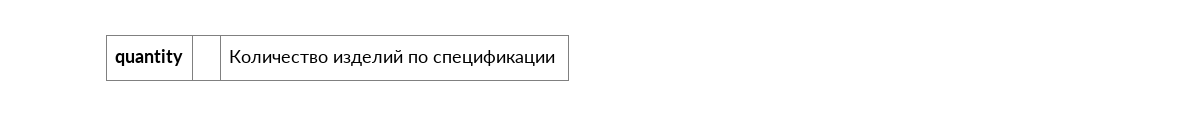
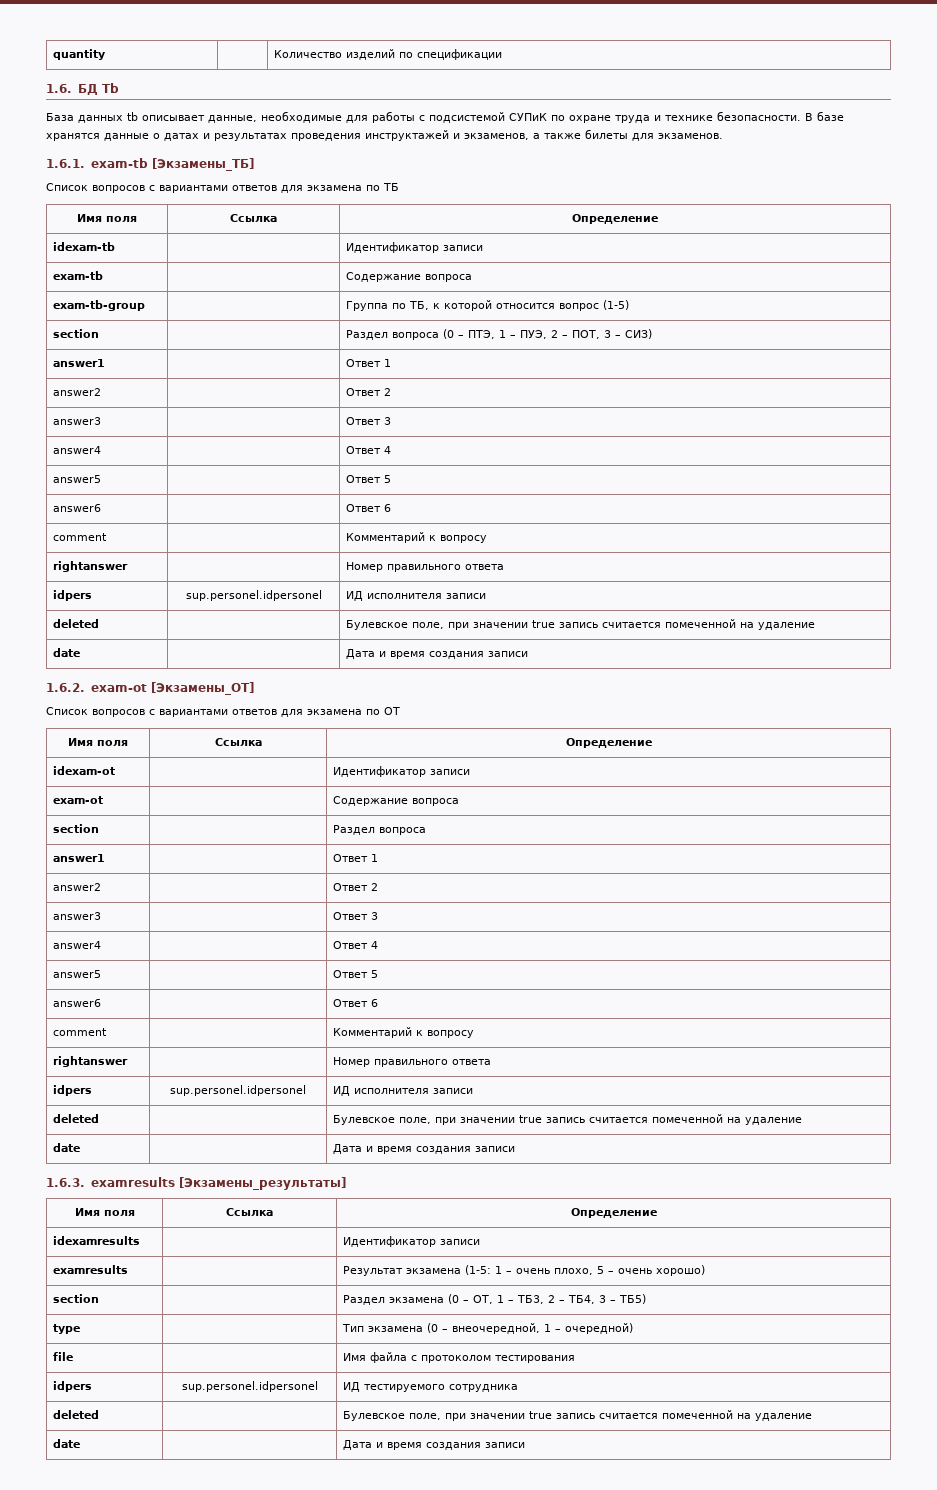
(555, 58) none -> [46,83,119,95] [46,111,844,123] [46,129,723,141] [46,158,254,171] [46,183,399,193] [77,214,137,222] [230,214,277,222] [572,214,658,224] [52,242,115,251] [345,242,483,253] [52,271,103,280] [345,272,472,282] [52,300,145,311] [345,300,629,311] [52,329,99,338] [345,329,652,340] [52,359,105,367] [345,359,391,367] [52,388,101,396] [345,388,391,396] [52,417,101,425] [345,417,391,425] [52,446,101,454] [345,446,391,454] [52,475,101,483] [345,475,391,483] [52,504,101,512] [345,504,391,512] [52,533,107,541] [345,532,487,543] [52,561,128,572] [345,562,504,572] [52,590,92,601] [185,590,322,601] [345,591,486,601] [52,619,99,628] [345,619,815,630] [52,648,80,657] [345,649,528,659] [46,682,254,695] [46,707,400,717] [68,738,128,746] [214,738,262,746] [565,738,652,748] [52,766,115,775] [332,766,470,777] [52,796,103,804] [332,796,459,806] [52,824,99,833] [332,825,426,835] [52,854,105,862] [332,854,378,862] [52,883,101,891] [332,883,378,891] [52,912,101,920] [332,912,378,920] [52,941,101,949] [332,941,378,949] [52,970,101,978] [332,970,378,978] [52,999,101,1007] [332,999,378,1007] [52,1028,107,1036] [332,1027,474,1038] [52,1056,128,1067] [332,1057,491,1067] [52,1085,92,1096] [170,1085,306,1096] [332,1086,473,1096] [52,1114,99,1123] [332,1114,802,1125] [52,1143,80,1152] [332,1144,515,1154] [46,1177,346,1190] [74,1208,135,1216] [226,1208,273,1216] [570,1208,657,1218] [52,1236,140,1245] [342,1236,480,1247] [52,1265,128,1274] [342,1265,705,1276] [52,1294,99,1303] [342,1294,646,1305] [52,1324,80,1334] [341,1323,633,1334] [52,1352,73,1361] [342,1352,575,1363] [52,1381,92,1392] [181,1381,318,1392] [342,1382,518,1392] [52,1410,99,1419] [342,1410,812,1421] [52,1439,80,1448] [342,1440,525,1450] // 1.6. БД Tb // База данных tb описывает данные, необходимые для работы с подсистемой СУПиК по охране труда и технике безопасности. В базе хранятся данные о датах и результатах проведения инструктажей и экзаменов, а также билеты для экзаменов. // 1.6.1. exam-tb [Экзамены_ТБ] // Список вопросов с вариантами ответов для экзамена по ТБ // Имя поля | Ссылка | Определение // idexam-tb | | Идентификатор записи // exam-tb | | Содержание вопроса // exam-tb-group | | Группа по ТБ, к которой относится вопрос (1-5) // section | | Раздел вопроса (0 – ПТЭ, 1 – ПУЭ, 2 – ПОТ, 3 – СИЗ) // answer1 | | Ответ 1 // answer2 | | Ответ 2 // answer3 | | Ответ 3 // answer4 | | Ответ 4 // answer5 | | Ответ 5 // answer6 | | Ответ 6 // comment | | Комментарий к вопросу // rightanswer | | Номер правильного ответа // idpers | sup.personel.idpersonel | ИД исполнителя записи // deleted | | Булевское поле, при значении true запись считается помеченной на удаление // date | | Дата и время создания записи // 1.6.2. exam-ot [Экзамены_ОТ] // Список вопросов с вариантами ответов для экзамена по ОТ // Имя поля | Ссылка | Определение // idexam-ot | | Идентификатор записи // exam-ot | | Содержание вопроса // section | | Раздел вопроса // answer1 | | Ответ 1 // answer2 | | Ответ 2 // answer3 | | Ответ 3 // answer4 | | Ответ 4 // answer5 | | Ответ 5 // answer6 | | Ответ 6 // comment | | Комментарий к вопросу // rightanswer | | Номер правильного ответа // idpers | sup.personel.idpersonel | ИД исполнителя записи // deleted | | Булевское поле, при значении true запись считается помеченной на удаление // date | | Дата и время создания записи // 1.6.3. examresults [Экзамены_результаты] // Имя поля | Ссылка | Определение // idexamresults | | Идентификатор записи // examresults | | Результат экзамена (1-5: 1 – очень плохо, 5 – очень хорошо) // section | | Раздел экзамена (0 – ОТ, 1 – ТБ3, 2 – ТБ4, 3 – ТБ5) // type | | Тип экзамена (0 – внеочередной, 1 – очередной) // file | | Имя файла с протоколом тестирования // idpers | sup.personel.idpersonel | ИД тестируемого сотрудника // deleted | | Булевское поле, при значении true запись считается помеченной на удаление // date | | Дата и время создания записи

